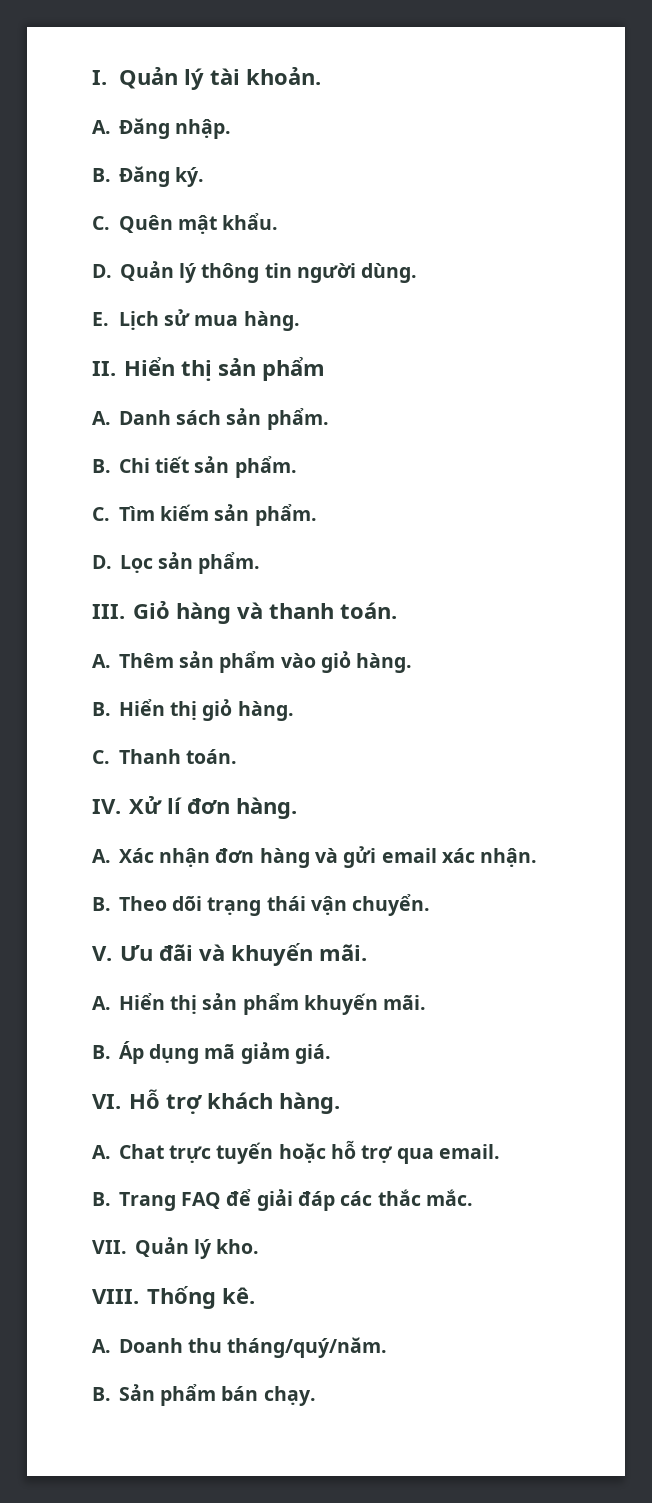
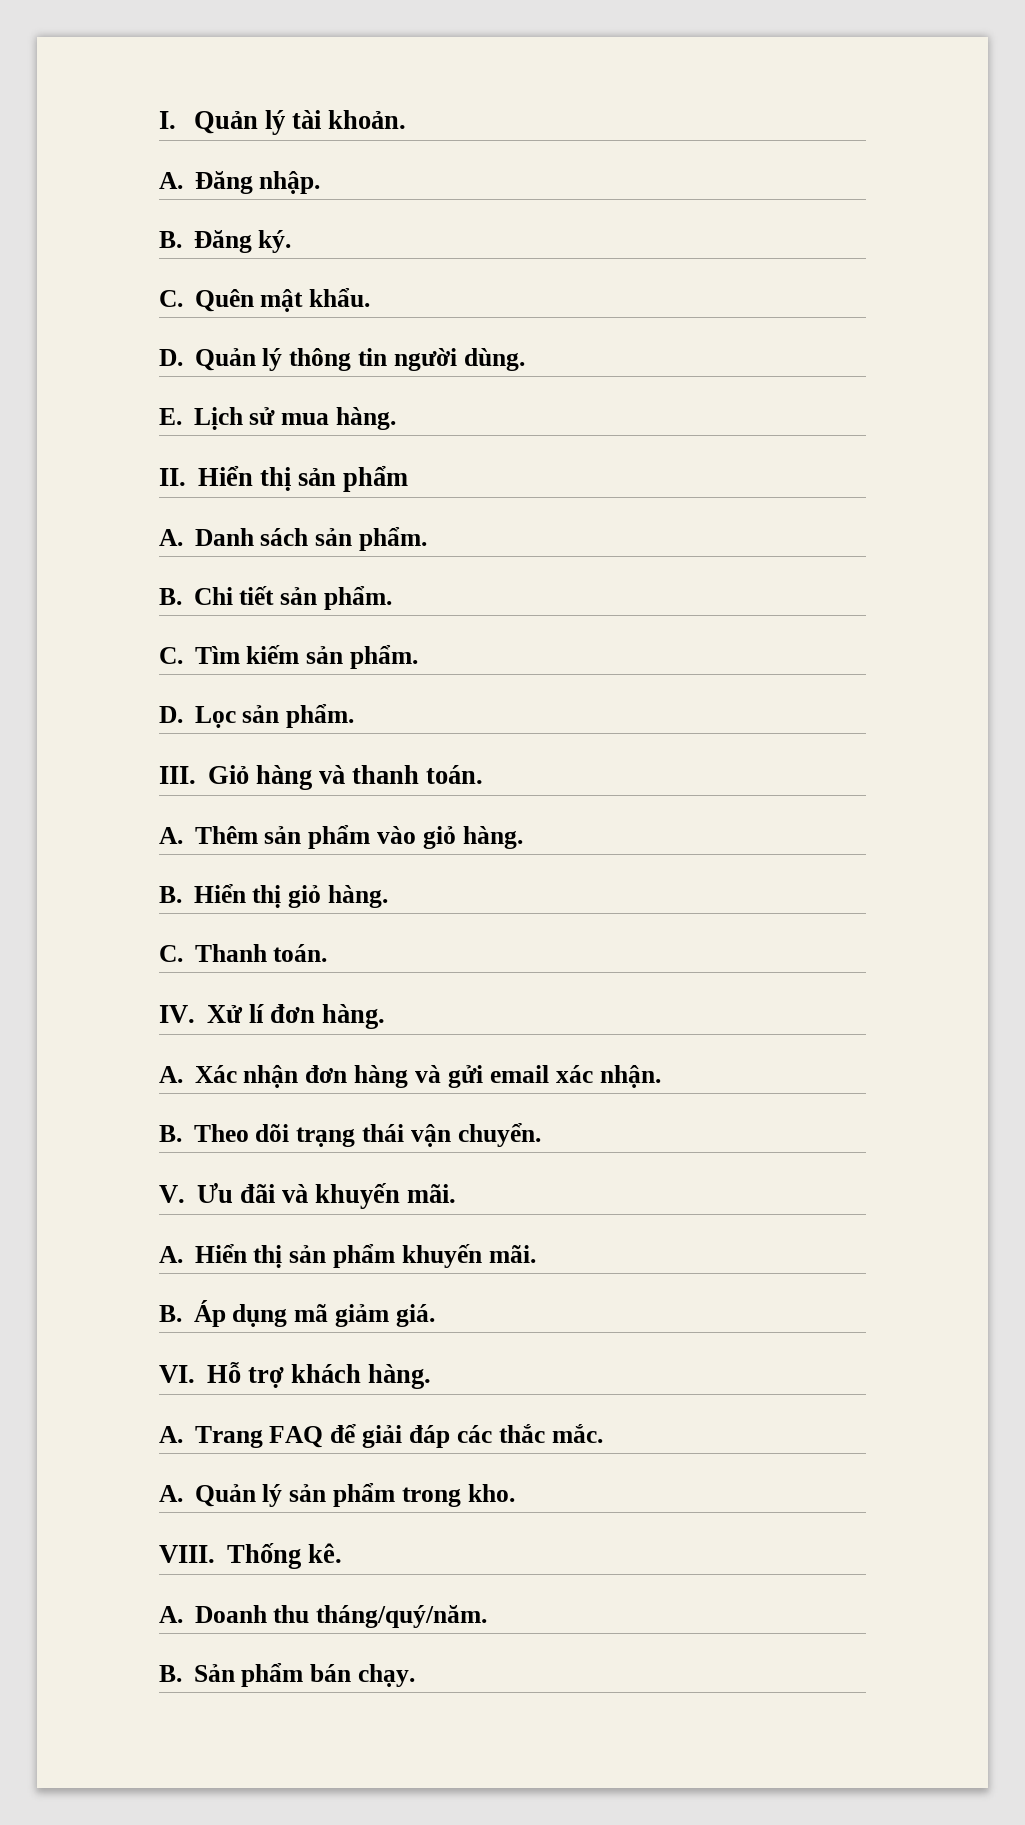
[118,1140,500,1164] [92,1192,111,1206] Chat trực tuyến hoặc hỗ trợ qua email. // B. -> (183, 1434) none
[92,1237,213,1259] VII. Quản lý -> [159,1482,462,1507] A. Quản lý sản phẩm trong

